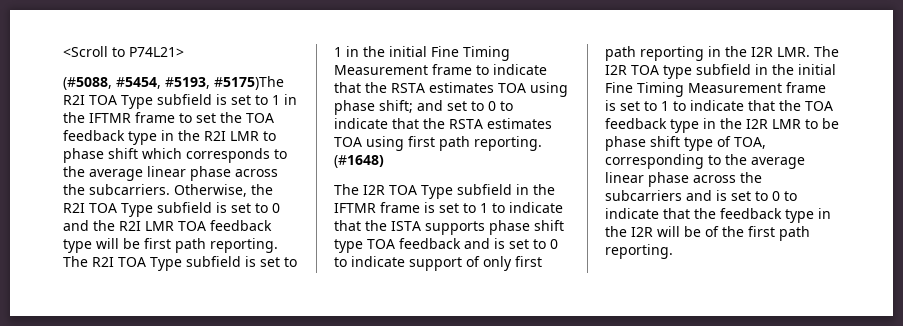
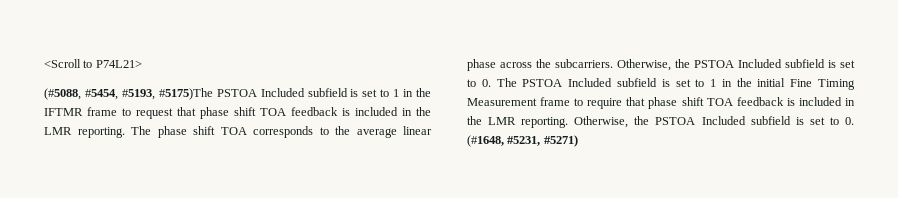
[63,95,153,109] R2I TOA Type -> [216,88,305,97] PSTOA Included
[196,112,274,123] [63,130,276,145] [63,148,182,163] set the TOA feedback type in the R2I LMR to phase shift which -> [136,107,431,119] [44,126,247,138] request that phase shift TOA feedback is included in the LMR reporting. The phase shift TOA
[63,202,280,217] [63,220,272,231] [63,238,278,253] [63,256,182,271] R2I TOA Type subfield is set to 0 and the R2I LMR TOA feedback type will be first path reporting. The R2I TOA Type -> [694,59,855,68] [467,78,613,87] PSTOA Included subfield is set to 0. The PSTOA Included
[493,64,547,75] [334,82,568,97] [334,100,513,115] [334,118,552,129] [334,136,542,151] [334,155,384,168] [334,184,555,199] [334,202,563,213] [334,220,564,235] [334,238,558,253] [334,256,542,271] [605,46,839,61] [605,64,836,79] [605,82,826,97] [605,100,833,111] [605,118,839,133] [605,136,766,151] [605,154,805,169] [605,172,762,187] [605,190,797,201] [605,208,831,223] [605,226,810,241] [605,244,673,259] indicate that the RSTA estimates TOA using phase shift; and set to 0 to indicate that the RSTA estimates TOA using first path reporting. (#1648) // The I2R TOA Type subfield in the IFTMR frame is set to 1 to indicate that the ISTA supports phase shift type TOA feedback and is set to 0 to indicate support of only first path reporting in the I2R LMR. The I2R TOA type subfield in the initial Fine Timing Measurement frame is set to 1 to indicate that the TOA feedback type in the I2R LMR to be phase shift type of TOA, corresponding to the average linear phase across the subcarriers and is set to 0 to indicate that the feedback type in the I2R will be of the first path reporting. -> [587,97,855,109] [467,116,854,128] [467,135,578,147] require that phase shift TOA feedback is included in the LMR reporting. Otherwise, the PSTOA Included subfield is set to 0. (#1648, #5231, #5271)

